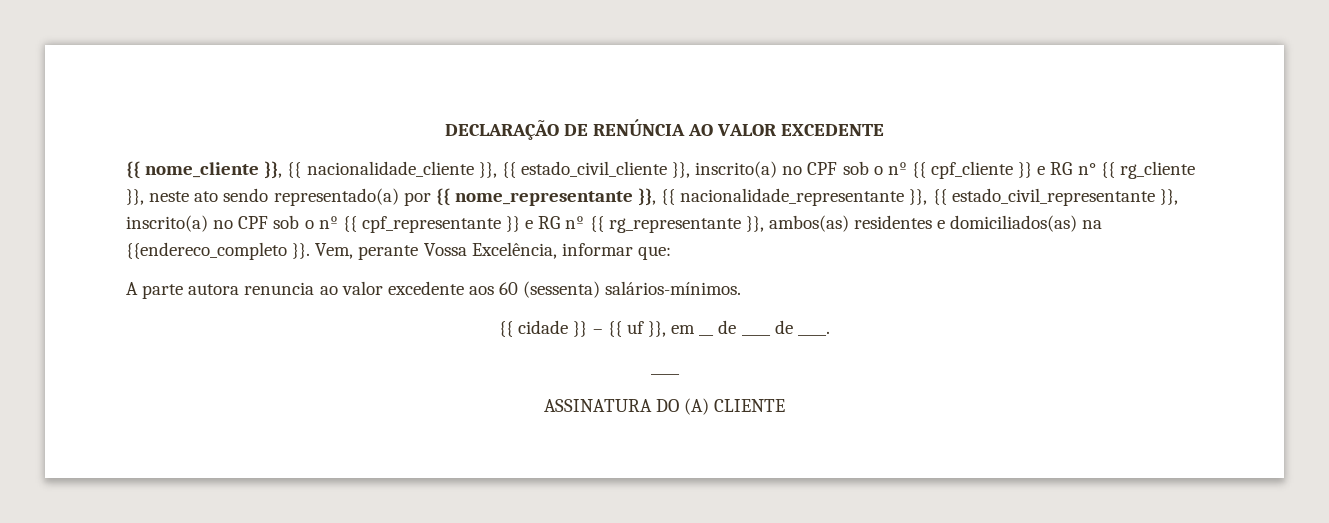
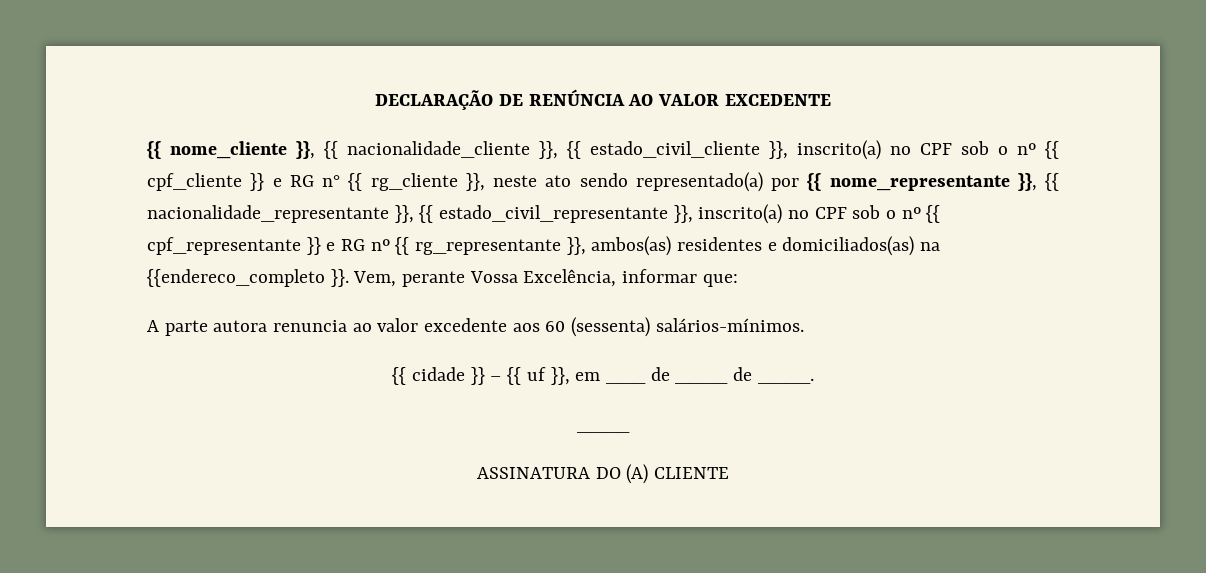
[699,334,715,336] __ -> [605,381,646,384] ___

